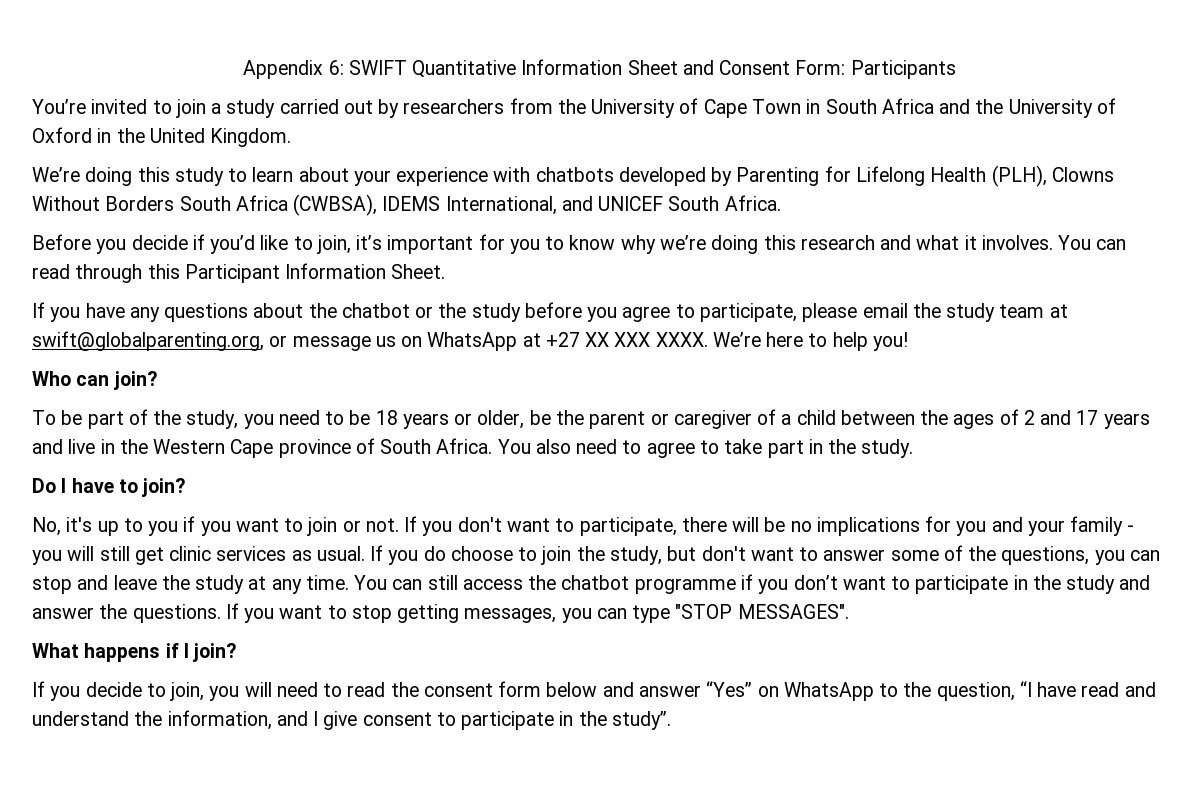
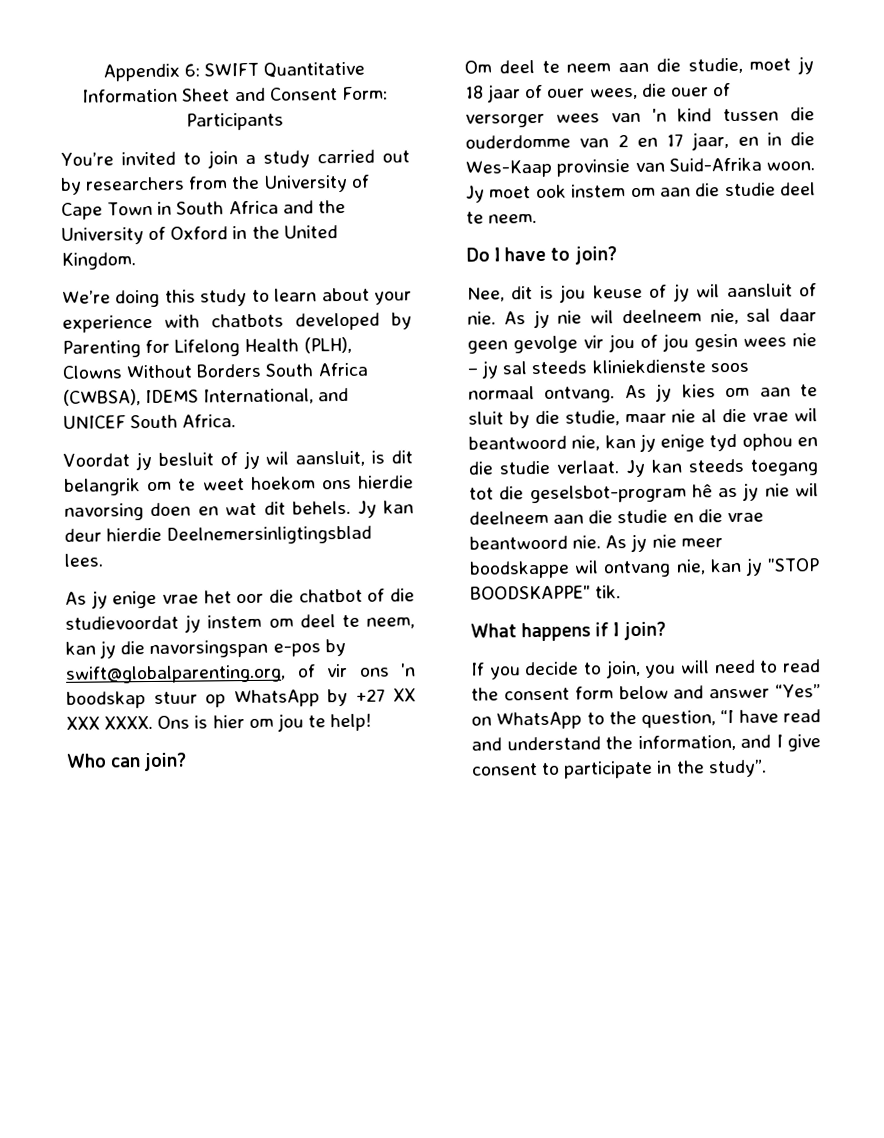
[32,234,1127,254] [32,263,446,283] [32,302,1068,322] [32,331,908,351] [32,371,157,390] [32,409,1150,429] [32,438,914,458] Before you decide if you’d like to join, it’s important for you to know why we’re doing this research and what it involves. You can read through this Participant Information Sheet. // If you have any questions about the chatbot or the study before you agree to participate, please email the study team at swift@globalparenting.org, or message us on WhatsApp at +27 XX XXX XXXX. We’re here to help you! // Who can join? // To be part of the study, you need to be 18 years or older, be the parent or caregiver of a child between the ages of 2 and 17 years and live in the Western Cape province of South Africa. You also need to agree to take part in the study. -> [63,450,413,471] [64,475,414,496] [64,500,414,521] [64,525,373,545] [64,553,103,567] [65,588,415,609] [65,614,415,633] [65,638,346,659] [65,663,416,684] [66,688,416,709] [66,713,373,732] [66,752,188,772] [464,56,814,75] [465,83,731,103] [465,107,815,128] [465,132,815,151] [465,157,815,178] [466,182,816,203] [466,211,538,224] Voordat jy besluit of jy wil aansluit, is dit belangrik om te weet hoekom ons hierdie navorsing doen en wat dit behels. Jy kan deur hierdie Deelnemersinligtingsblad lees. // As jy enige vrae het oor die chatbot of die studievoordat jy instem om deel te neem, kan jy die navorsingspan e-pos by swift@globalparenting.org, of vir ons 'n boodskap stuur op WhatsApp by +27 XX XXX XXXX. Ons is hier om jou te help! // Who can join? // Om deel te neem aan die studie, moet jy 18 jaar of ouer wees, die ouer of versorger wees van 'n kind tussen die ouderdomme van 2 en 17 jaar, en in die Wes-Kaap provinsie van Suid-Afrika woon. Jy moet ook instem om aan die studie deel te neem.
[32,516,1135,536] [32,545,1160,565] [32,574,1151,594] [32,603,849,623] No, it's up to you if you want to join or not. If you don't want to participate, there will be no implications for you and your family - you will still get clinic services as usual. If you do choose to join the study, but don't want to answer some of the questions, you can stop and leave the study at any time. You can still access the chatbot programme if you don’t want to participate in the study and answer the questions. If you want to stop getting messages, you can type "STOP MESSAGES". -> [467,283,817,303] [467,308,817,329] [467,333,817,354] [467,359,749,379] [468,383,818,403] [468,408,818,429] [468,433,818,452] [468,458,819,478] [469,482,819,504] [469,509,764,525] [469,533,723,553] [469,557,820,579] [470,585,622,600] Nee, dit is jou keuse of jy wil aansluit of nie. As jy nie wil deelneem nie, sal daar geen gevolge vir jou of jou gesin wees nie – jy sal steeds kliniekdienste soos normaal ontvang. As jy kies om aan te sluit by die studie, maar nie al die vrae wil beantwoord nie, kan jy enige tyd ophou en die studie verlaat. Jy kan steeds toegang tot die geselsbot-program hê as jy nie wil deelneem aan die studie en die vrae beantwoord nie. As jy nie meer boodskappe wil ontvang nie, kan jy "STOP BOODSKAPPE" tik.

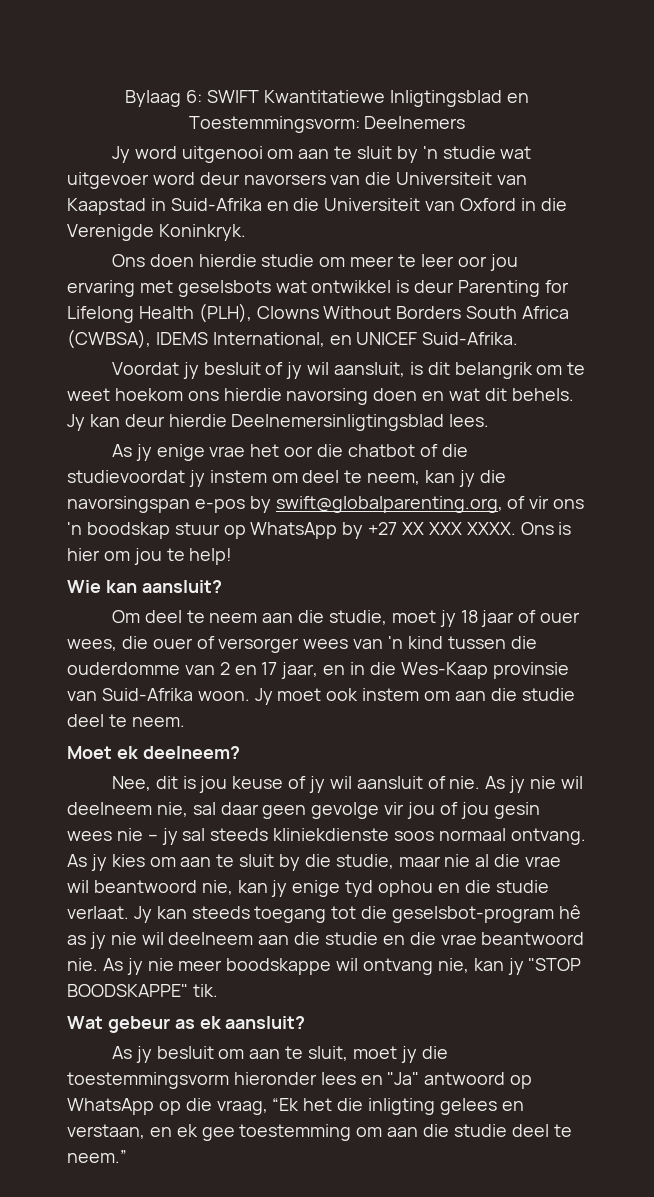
[102,63,180,82] Appendix -> [125,90,182,107] Bylaag
[263,61,366,78] [82,86,388,103] [186,112,284,131] [60,149,410,169] [60,174,370,195] [61,199,346,220] [61,225,338,245] [61,252,136,270] [62,287,412,308] [62,312,412,333] Quantitative Information Sheet and Consent Form: Participants // You’re invited to join a study carried out by researchers from the University of Cape Town in South Africa and the University of Oxford in the United Kingdom. // We’re doing this study to learn about your experience with chatbots developed by -> [263,90,529,107] [188,116,466,133] [111,146,532,163] [67,172,528,189] [67,198,567,215] [67,224,246,241] [111,254,518,271] [67,280,455,297] Kwantitatiewe Inligtingsblad en Toestemmingsvorm: Deelnemers // Jy word uitgenooi om aan te sluit by 'n studie wat uitgevoer word deur navorsers van die Universiteit van Kaapstad in Suid-Afrika en die Universiteit van Oxford in die Verenigde Koninkryk. // Ons doen hierdie studie om meer te leer oor jou ervaring met geselsbots wat ontwikkel is deur
[318,387,350,402] [63,414,237,429] and UNICEF South Africa. -> [329,332,519,345] en UNICEF Suid-Afrika.
[66,752,188,772] Who can join? -> [67,580,222,593] Wie kan aansluit?
[466,246,617,265] Do I have to join? -> [67,746,240,759] Moet ek deelneem?
[470,621,666,642] [470,659,821,680] [471,684,822,701] [471,709,821,730] [471,734,821,752] [472,759,767,779] What happens if I join? // If you decide to join, you will need to read the consent form below and answer “Yes” on WhatsApp to the question, “I have read and understand the information, and I give consent to participate in the study”. -> [67,1016,306,1033] [111,1046,448,1063] [67,1072,533,1089] [67,1098,524,1115] [67,1124,572,1141] [67,1150,127,1163] Wat gebeur as ek aansluit? // As jy besluit om aan te sluit, moet jy die toestemmingsvorm hieronder lees en "Ja" antwoord op WhatsApp op die vraag, “Ek het die inligting gelees en verstaan, en ek gee toestemming om aan die studie deel te neem.”

